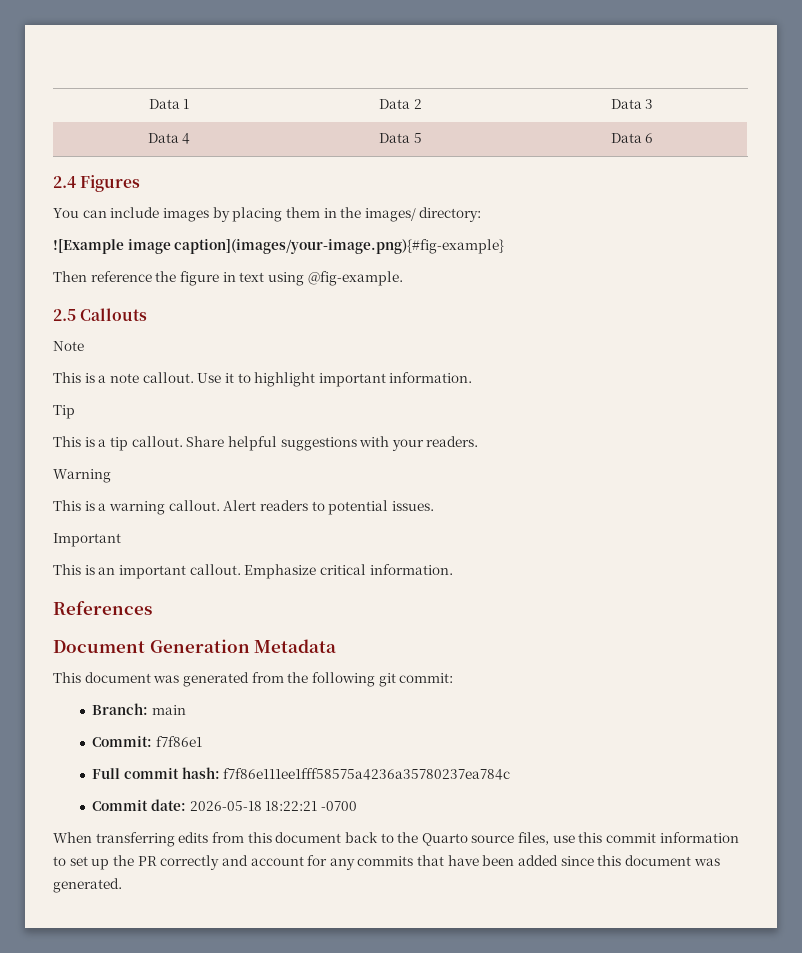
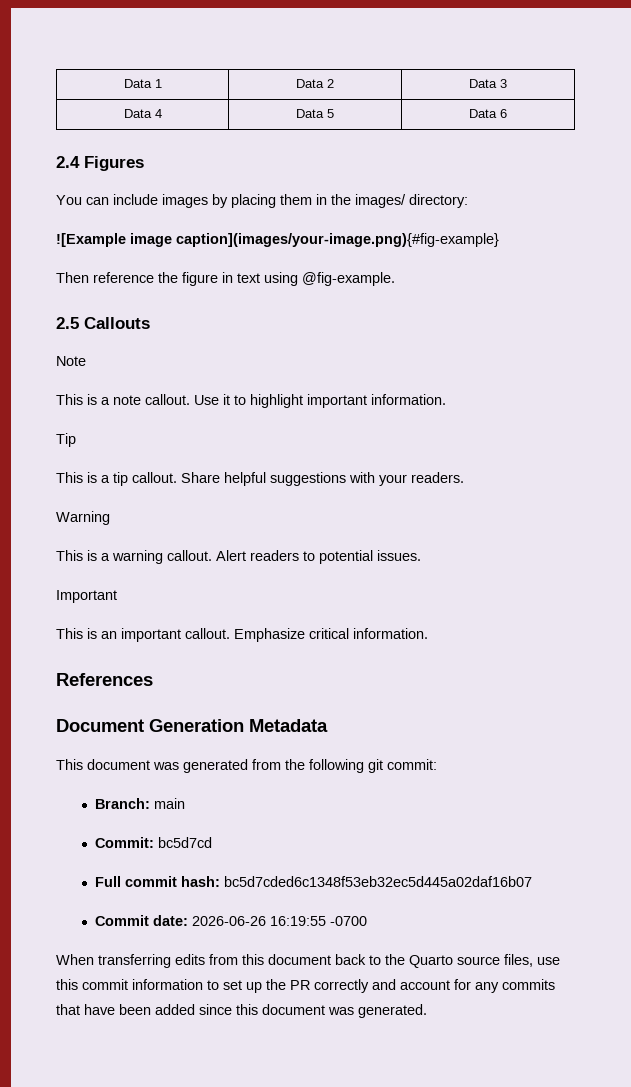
[155,736,202,747] f7f86e1 -> [157,837,212,848] bc5d7cd
[223,768,511,780] f7f86e111ee1fff58575a4236a35780237ea784c -> [223,876,532,887] bc5d7cded6c1348f53eb32ec5d445a02daf16b07
[189,801,318,811] 2026-05-18 18:22:21 -> [191,916,326,926] 2026-06-26 16:19:55

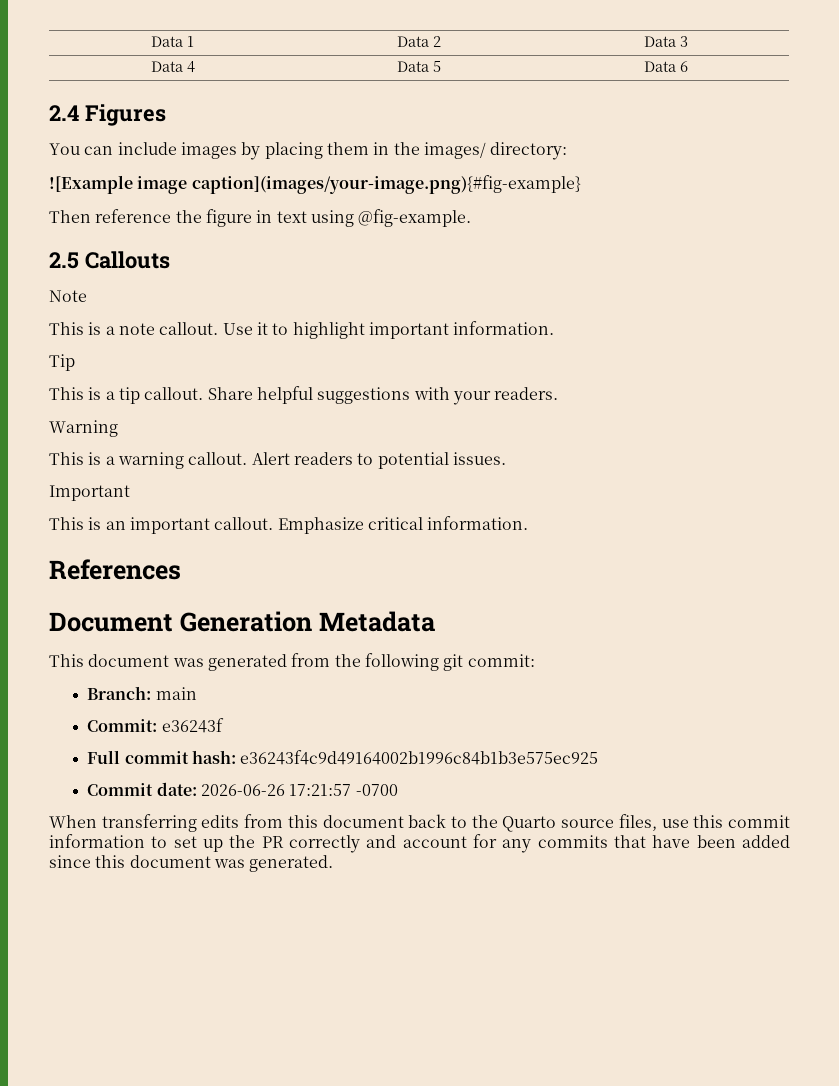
[157,837,212,848] bc5d7cd -> [161,718,224,733] e36243f
[223,876,532,887] bc5d7cded6c1348f53eb32ec5d445a02daf16b07 -> [240,750,599,765] e36243f4c9d49164002b1996c84b1b3e575ec925
[269,916,326,926] 16:19:55 -> [289,784,352,796] 17:21:57

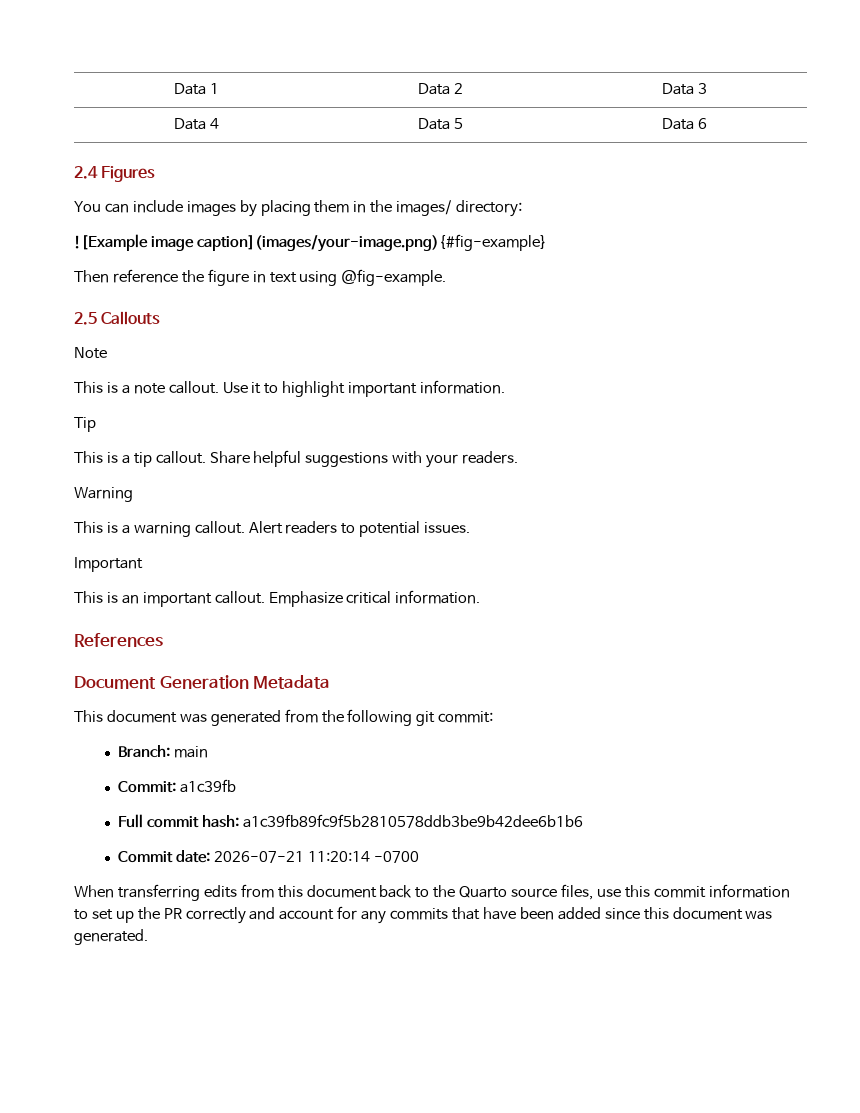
[161,718,224,733] e36243f -> [180,779,237,793] a1c39fb
[240,750,599,765] e36243f4c9d49164002b1996c84b1b3e575ec925 -> [243,814,584,828] a1c39fb89fc9f5b2810578ddb3be9b42dee6b1b6
[200,784,352,796] 2026-06-26 17:21:57 -> [214,851,371,863] 2026-07-21 11:20:14

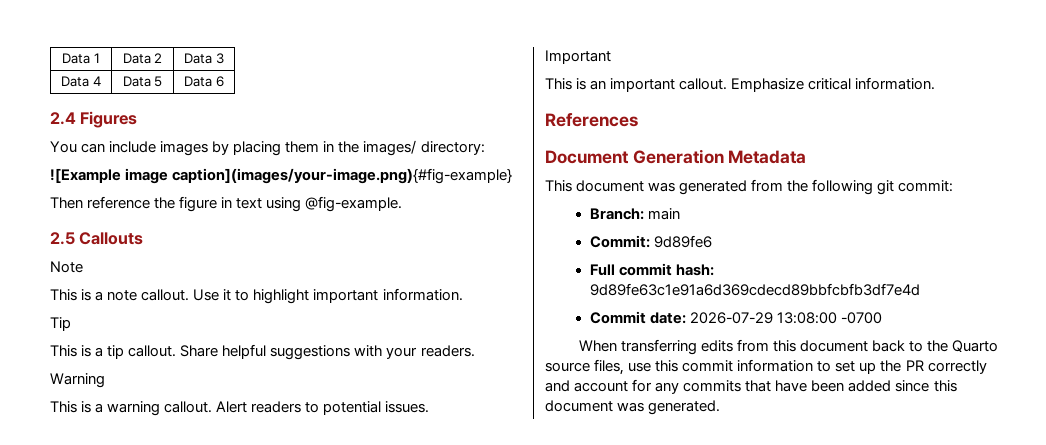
[180,779,237,793] a1c39fb -> [653,235,712,248] 9d89fe6
[243,814,584,828] a1c39fb89fc9f5b2810578ddb3be9b42dee6b1b6 -> [589,283,920,296] 9d89fe63c1e91a6d369cdecd89bbfcbfb3df7e4d
[214,851,371,863] 2026-07-21 11:20:14 -> [690,312,838,324] 2026-07-29 13:08:00

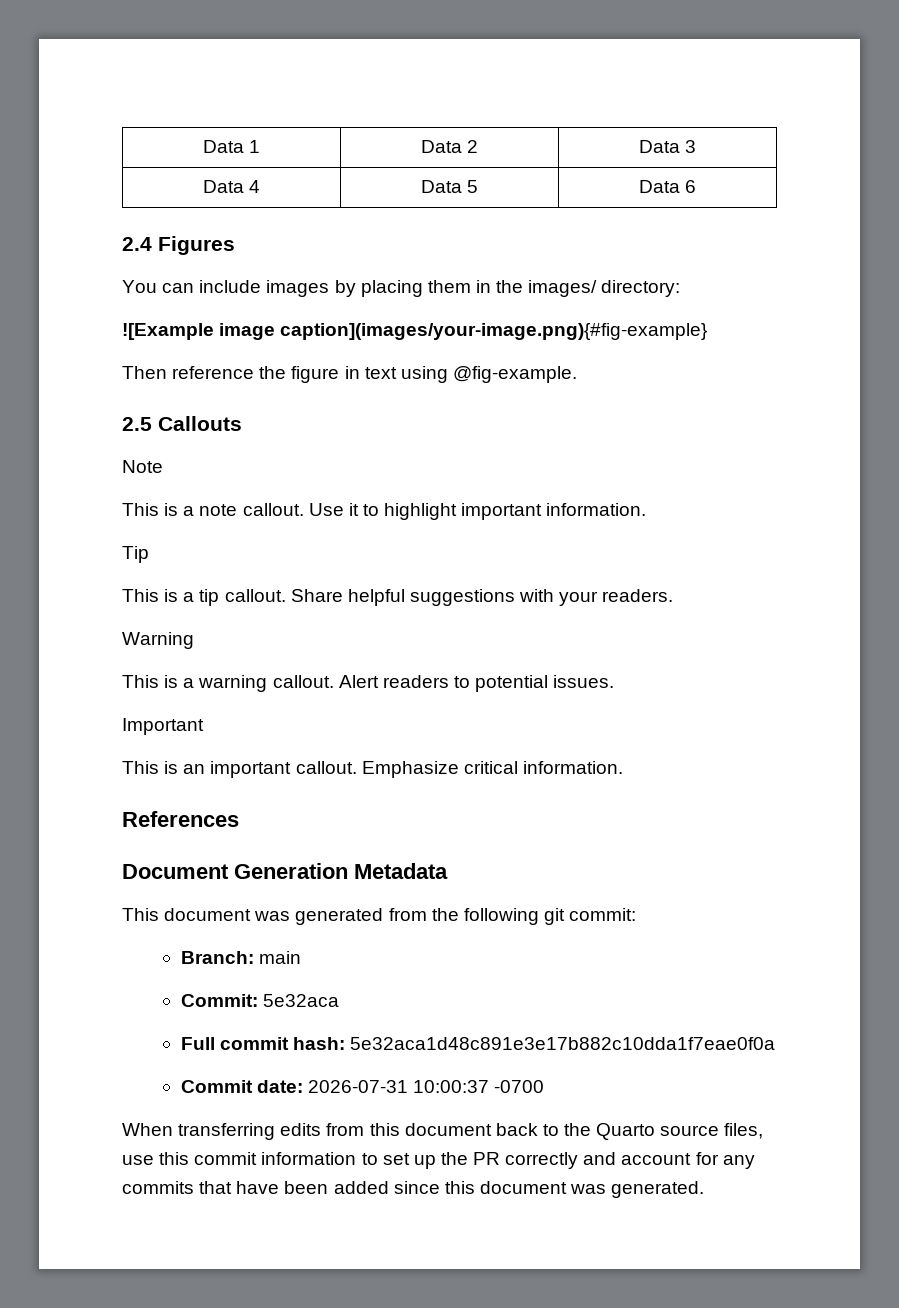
[653,235,712,248] 9d89fe6 -> [262,994,339,1007] 5e32aca
[589,283,920,296] 9d89fe63c1e91a6d369cdecd89bbfcbfb3df7e4d -> [349,1037,775,1050] 5e32aca1d48c891e3e17b882c10dda1f7eae0f0a
[690,312,838,324] 2026-07-29 13:08:00 -> [307,1080,489,1093] 2026-07-31 10:00:37

